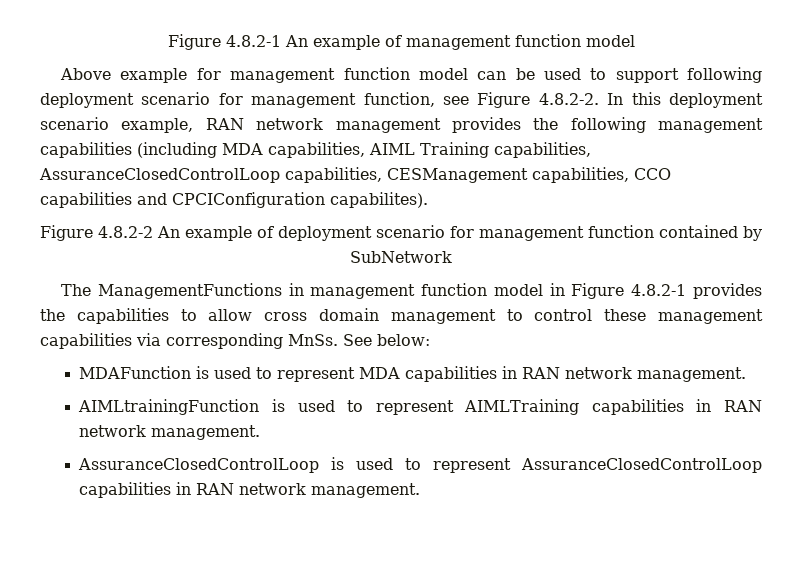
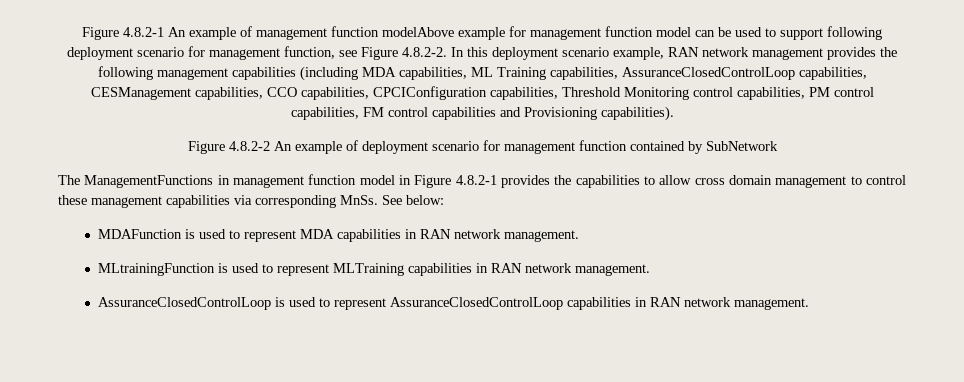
[585,35,635,47] [60,68,112,80] model // Above -> [382,27,454,37] modelAbove
[369,143,415,155] AIML -> [470,67,493,77] ML
[40,192,428,208] capabilities and CPCIConfiguration capabilites). -> [300,86,874,100] [290,106,674,121] capabilities, CPCIConfiguration capabilities, Threshold Monitoring control capabilities, PM control capabilities, FM control capabilities and Provisioning capabilities).
[78,399,580,415] AIMLtrainingFunction is used to represent AIMLTraining -> [98,263,405,276] MLtrainingFunction is used to represent MLTraining

